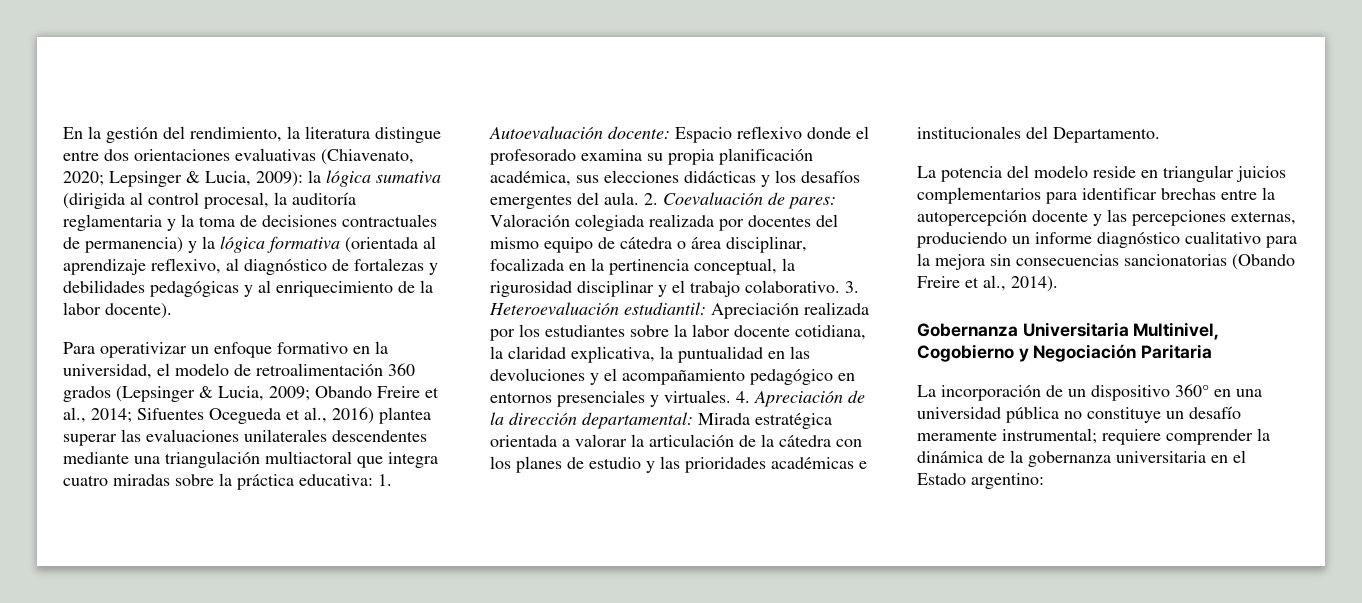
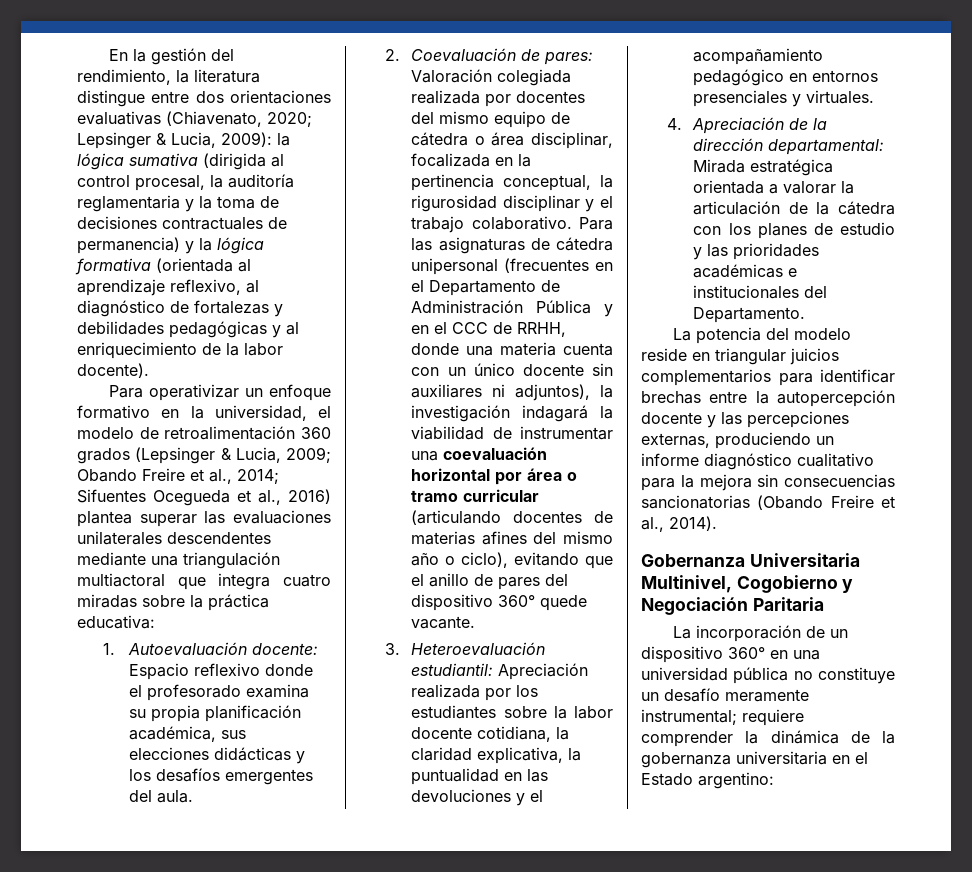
(373, 480) none -> (155, 622) //
(639, 198) none -> (194, 796) //
(840, 286) none -> [579,217,613,230] [411,237,613,254] [411,258,613,275] [411,280,561,296] [411,300,613,317] [411,322,567,337] [411,342,613,356] [411,363,613,376] [411,384,613,401] [411,405,613,422] [411,426,613,440] [411,447,548,461] [411,468,578,485] [411,489,540,502] [411,510,613,525] [411,531,613,545] [411,552,613,569] [411,573,569,590] [411,594,588,611] [411,616,476,629] Para las asignaturas de cátedra unipersonal (frecuentes en el Departamento de Administración Pública y en el CCC de RRHH, donde una materia cuenta con un único docente sin auxiliares ni adjuntos), la investigación indagará la viabilidad de instrumentar una coevaluación horizontal por área o tramo curricular (articulando docentes de materias afines del mismo año o ciclo), evitando que el anillo de pares del dispositivo 360° quede vacante. //
(731, 396) none -> (875, 97) //

